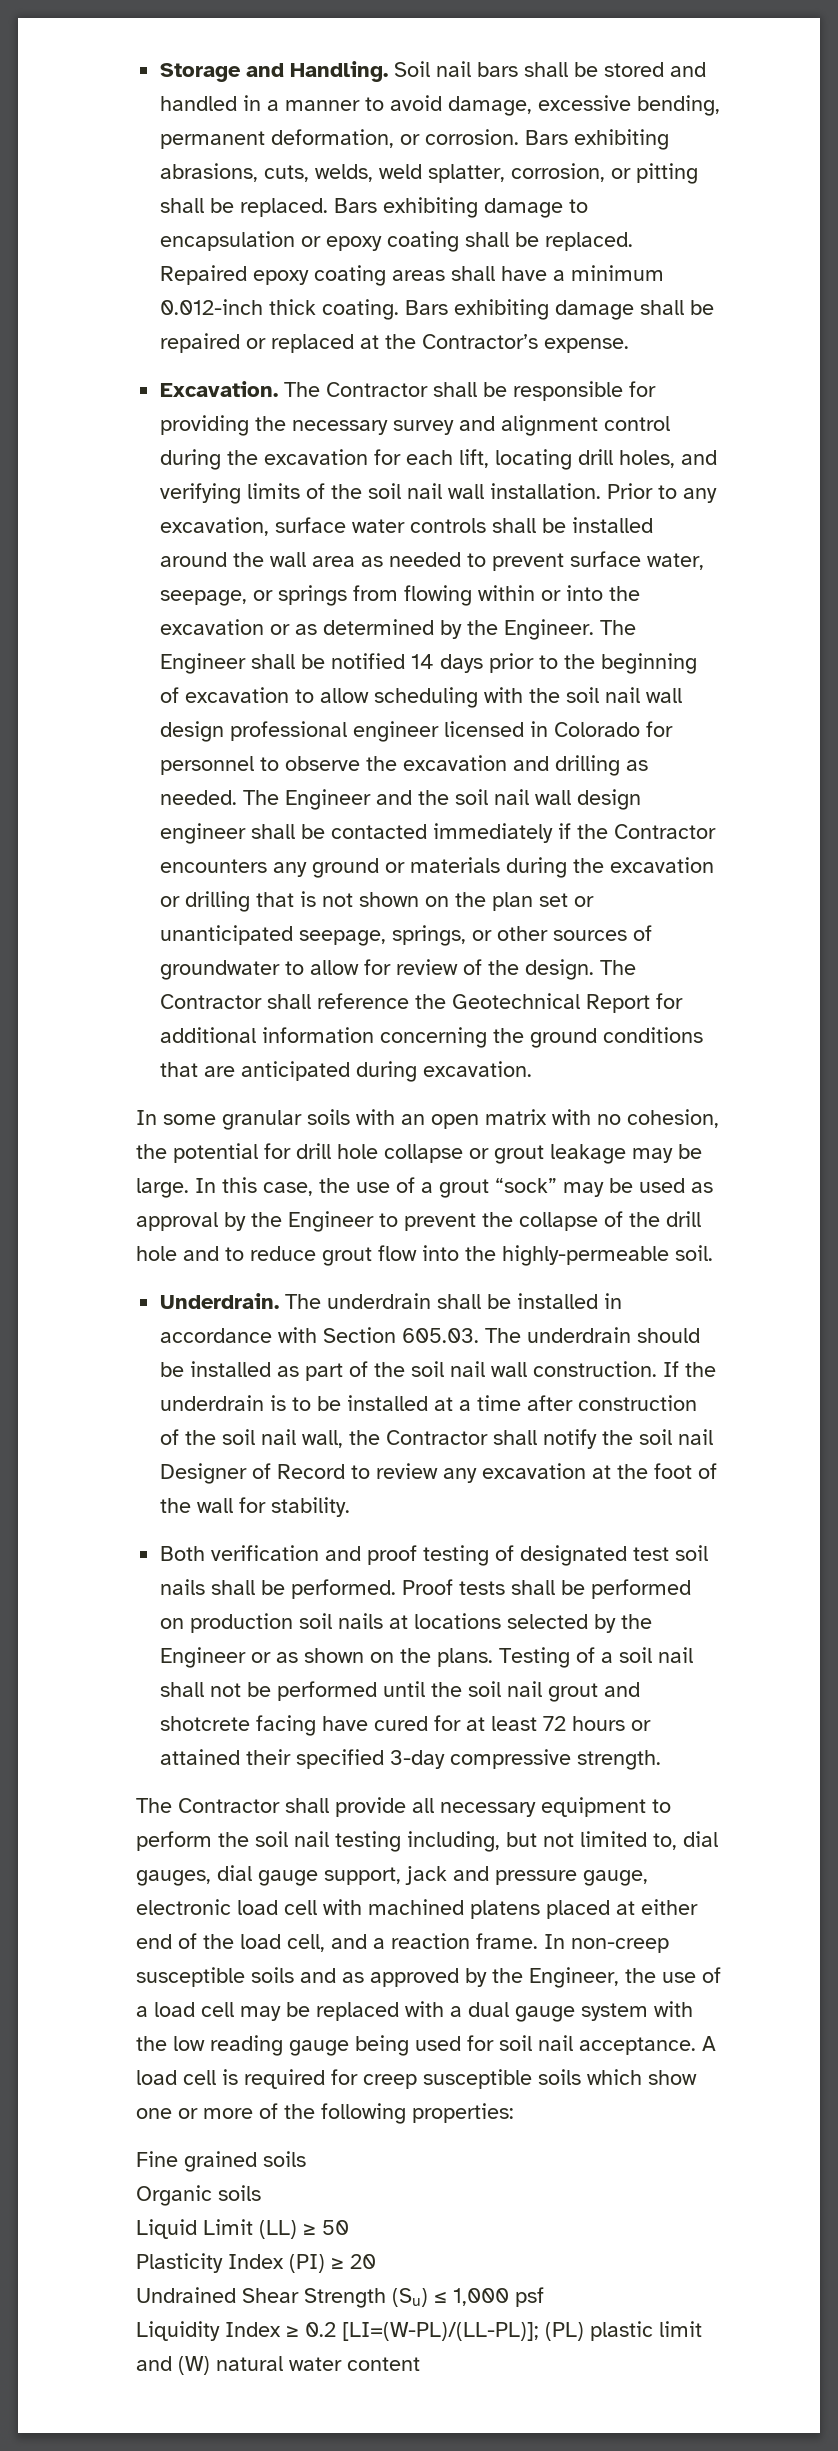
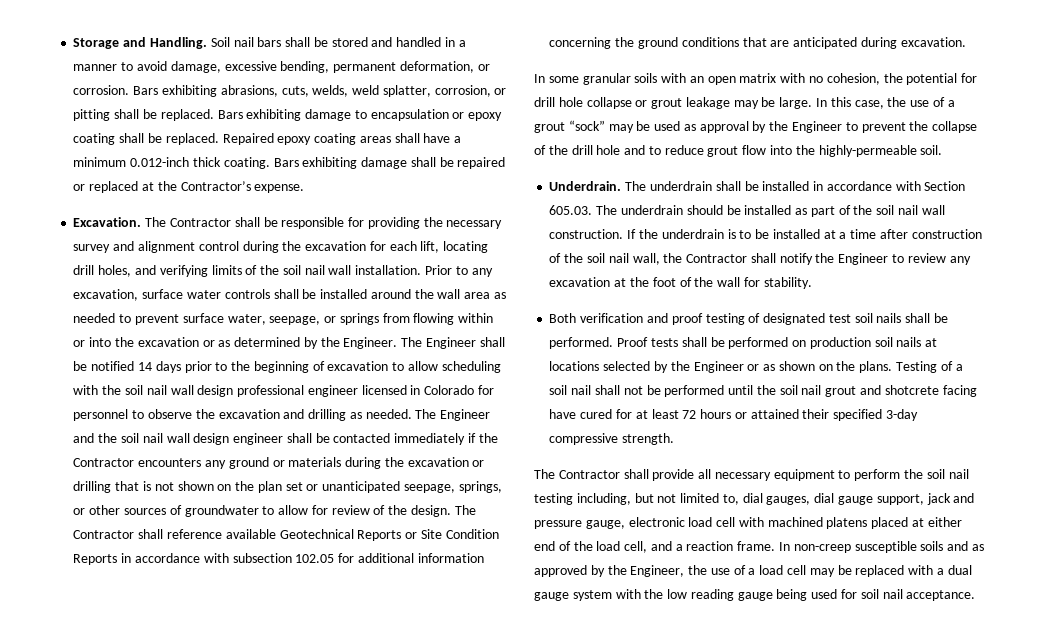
[415,993,651,1013] the Geotechnical Report -> [225,529,499,541] [73,553,335,565] available Geotechnical Reports or Site Condition Reports in accordance with subsection 102.05
[639,1429,714,1445] [160,1463,346,1484] soil nail Designer of Record -> [838,253,889,265] Engineer
[702,2036,716,2051] [136,2069,697,2089] [136,2103,514,2124] [136,2151,306,2172] [136,2185,261,2206] [136,2219,349,2239] [136,2253,376,2273] [136,2287,544,2308] [136,2321,702,2341] [136,2356,420,2375] A load cell is required for creep susceptible soils which show one or more of the following properties: // Fine grained soils // Organic soils // Liquid Limit (LL) ≥ 50 // Plasticity Index (PI) ≥ 20 // Undrained Shear Strength (Su) ≤ 1,000 psf // Liquidity Index ≥ 0.2 [LI=(W-PL)/(LL-PL)]; (PL) plastic limit and (W) natural water content -> (976, 595) none

